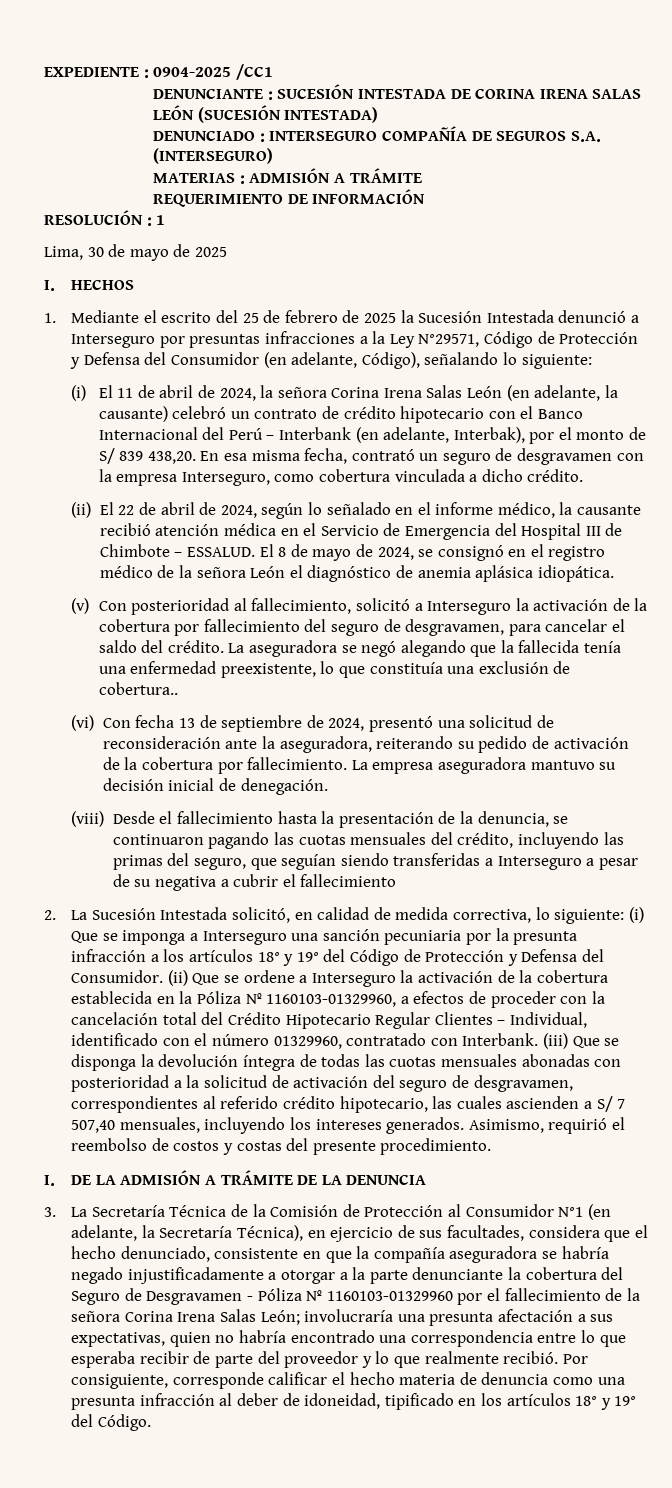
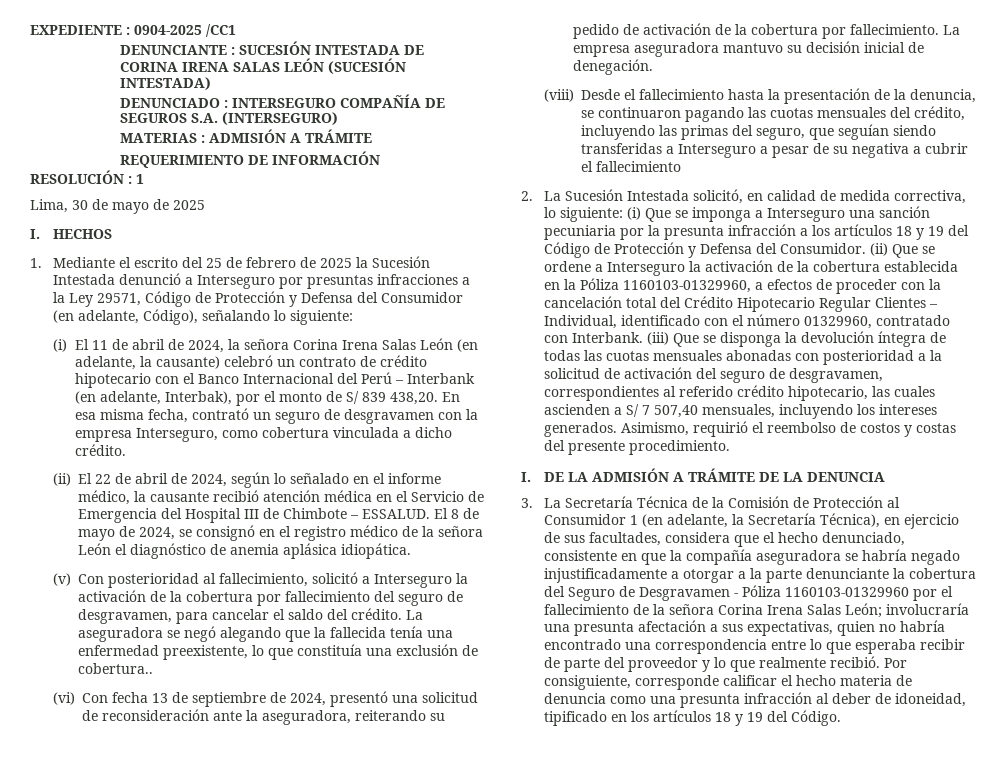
[418,334,480,347] N°29571, -> [96,293,141,306] 29571,
[257,952,319,966] 18° y 19° -> [895,226,944,240] 18 y 19
[245,993,262,1004] Nº -> (619, 284) none
[558,1207,584,1217] N°1 -> [629,515,638,525] 1
[306,1290,323,1301] Nº -> (781, 591) none
[575,1396,637,1410] 18° y 19° -> [714,712,763,726] 18 y 19

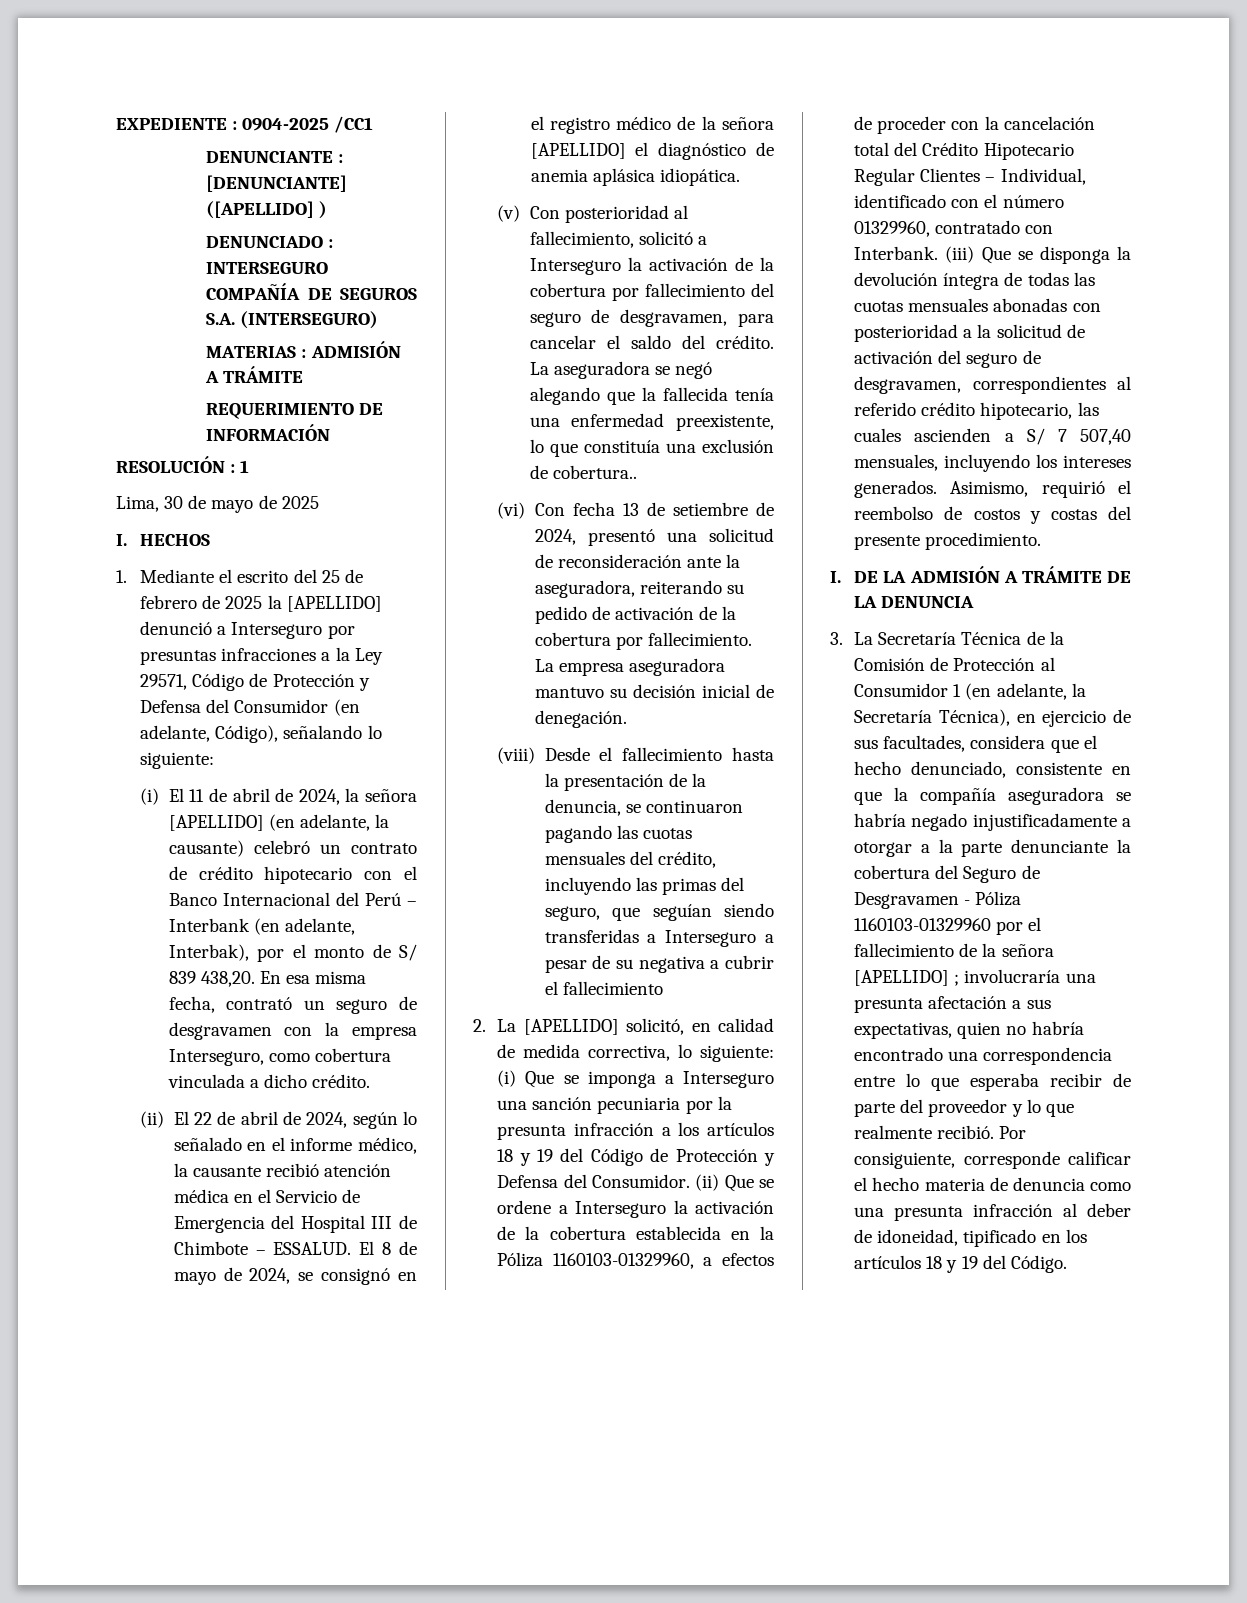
[239,41,425,55] [120,58,407,74] [120,77,212,90] SUCESIÓN INTESTADA DE CORINA IRENA SALAS LEÓN (SUCESIÓN INTESTADA) -> [206,175,348,192] [206,201,328,219] [DENUNCIANTE] ([APELLIDO] )
[371,256,430,268] [52,274,115,285] Sucesión Intestada -> [286,596,382,612] [APELLIDO]
[293,338,454,350] Corina Irena Salas León -> [168,815,264,831] [APELLIDO]
[77,543,111,555] León -> [530,143,626,159] [APELLIDO]
[191,692,266,707] septiembre -> [672,502,748,516] setiembre
[564,189,689,201] Sucesión Intestada -> [523,1019,619,1035] [APELLIDO]
[717,603,882,618] Corina Irena Salas León; -> [854,970,960,986] [APELLIDO] ;

